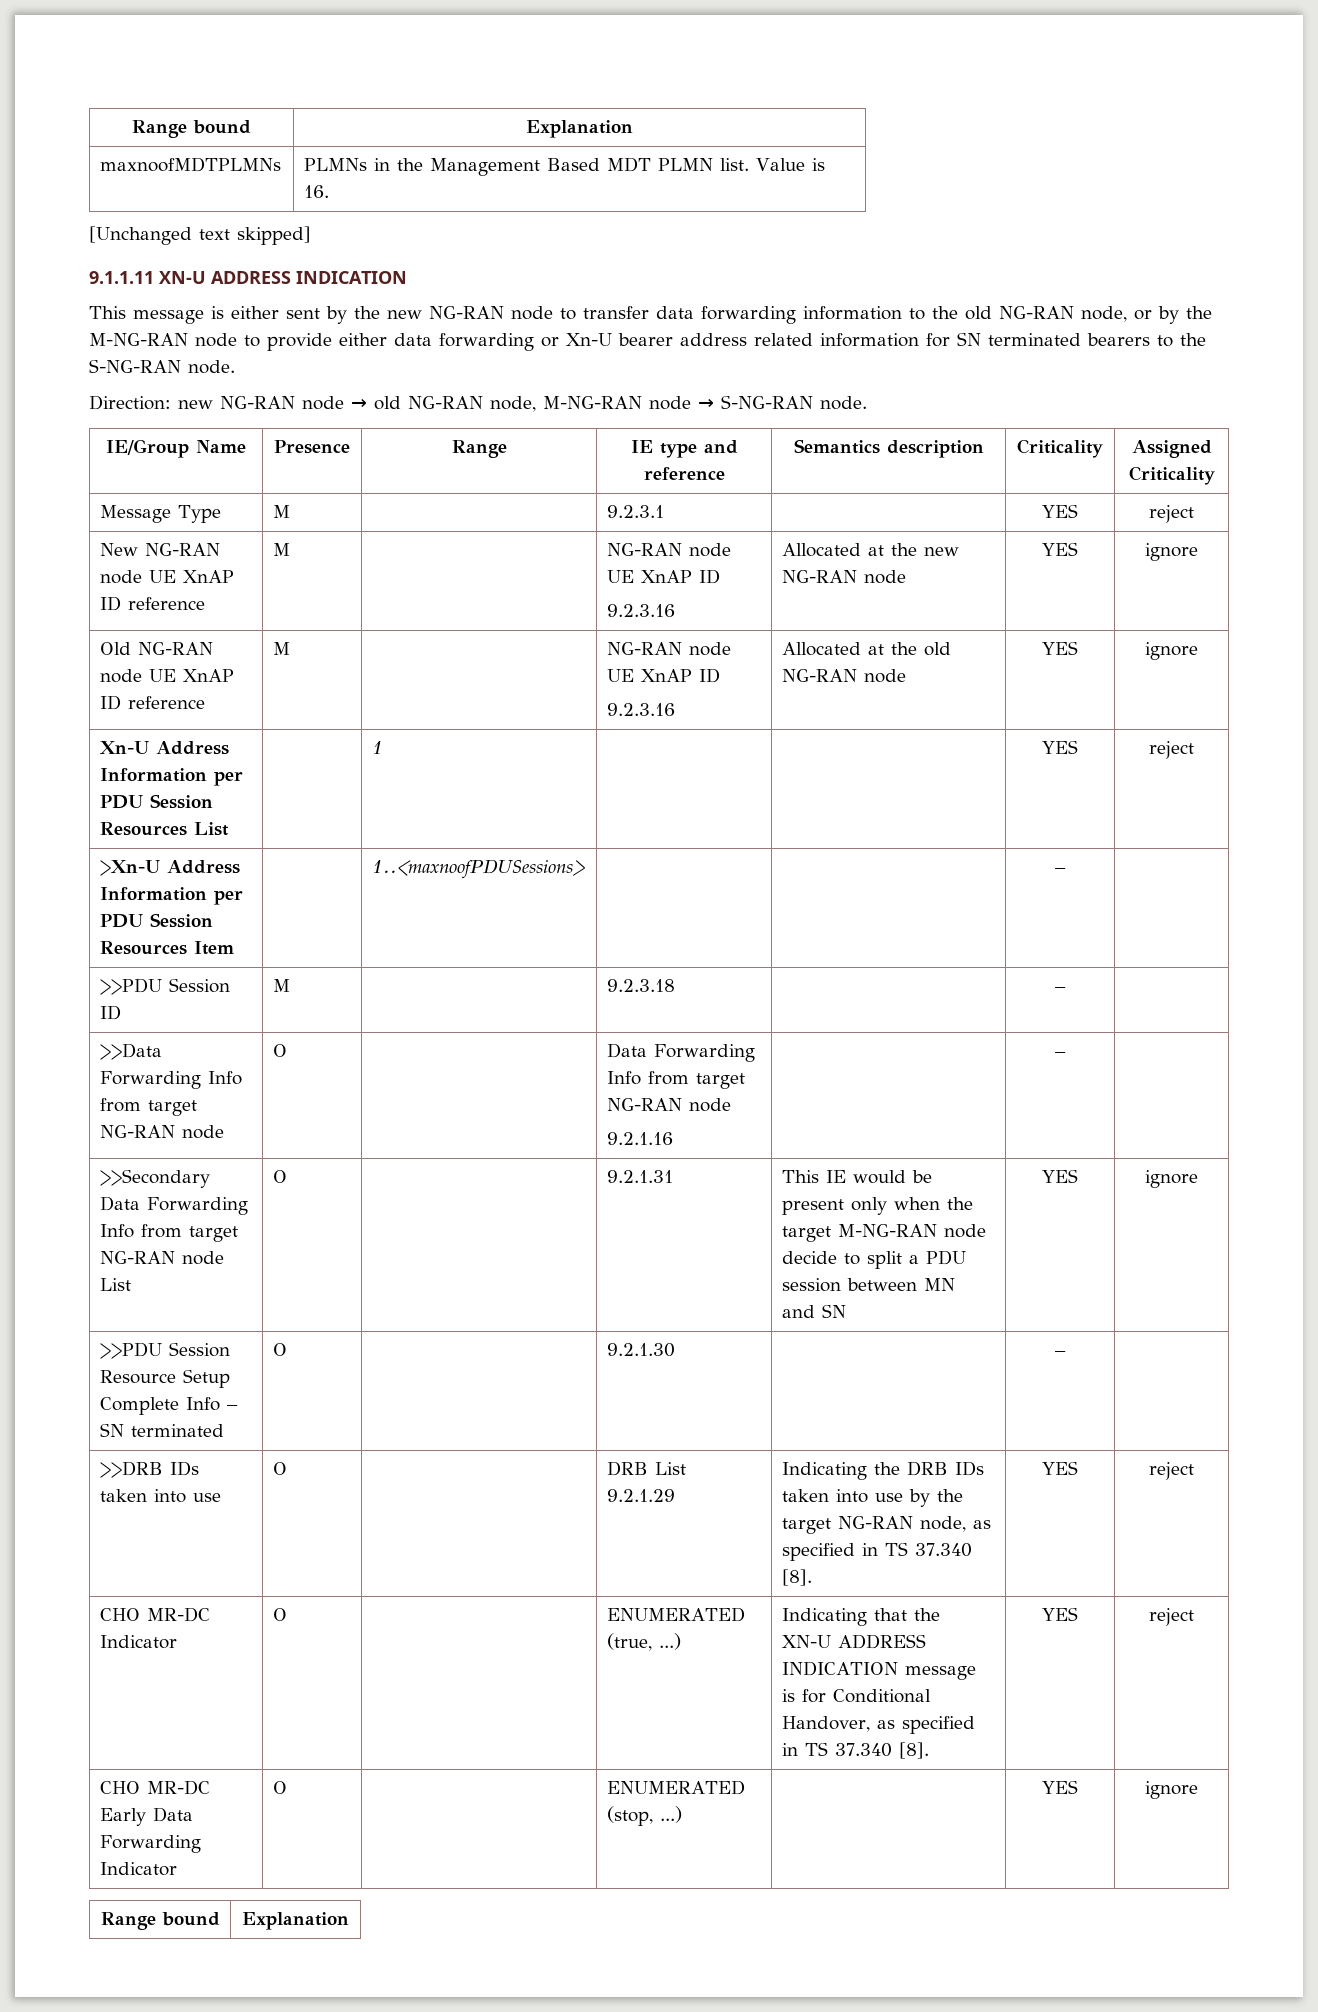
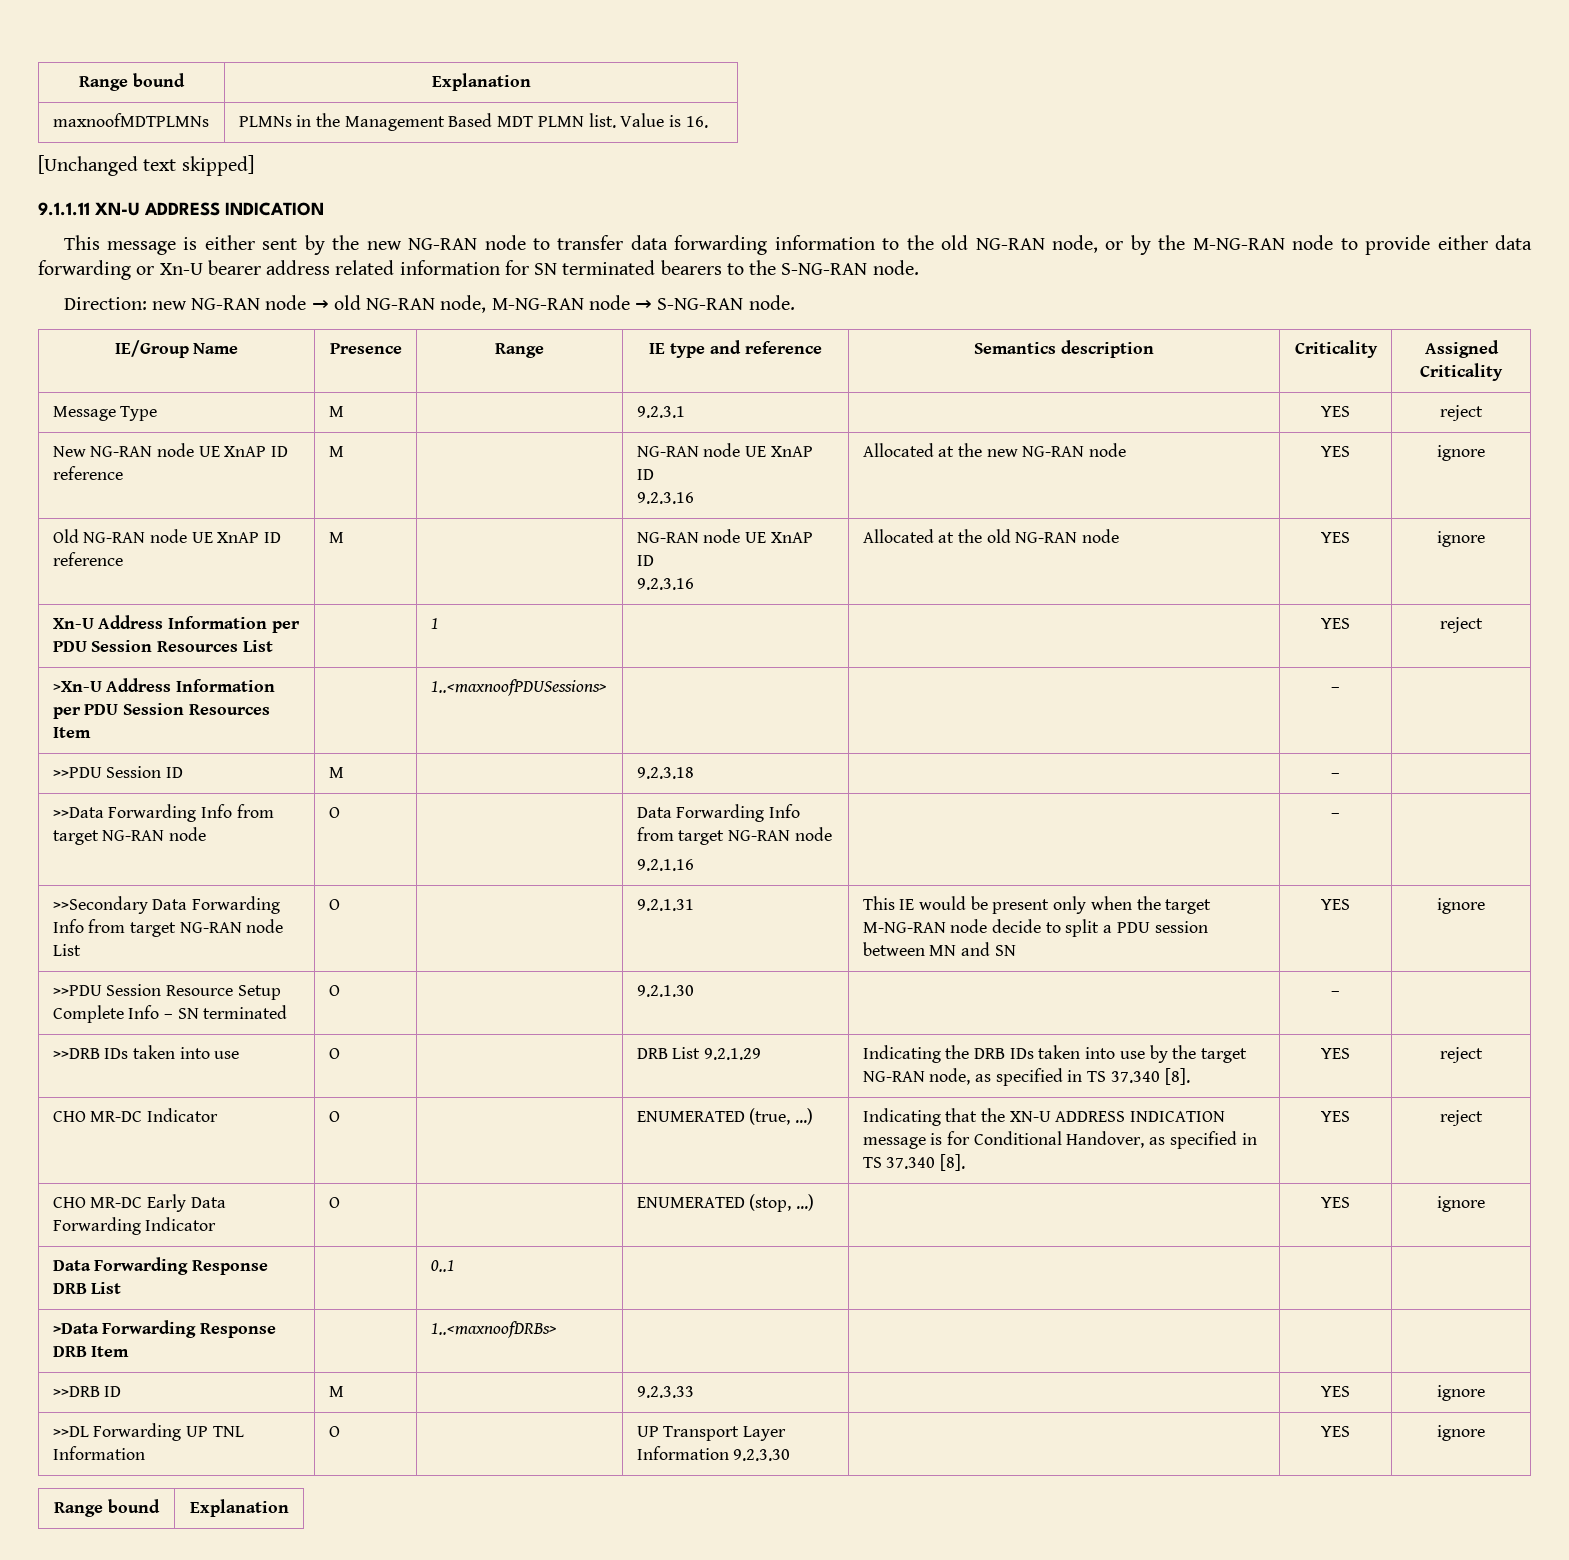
(1198, 1790) none -> [52,1257,269,1275] [52,1282,122,1294] [430,1260,455,1272] [52,1320,277,1338] [52,1346,130,1357] [430,1321,557,1338] [52,1386,122,1397] [328,1386,344,1397] [636,1386,694,1398] [1321,1386,1350,1397] [1437,1385,1485,1401] [52,1423,244,1441] [52,1446,145,1460] [328,1426,340,1437] [636,1426,787,1441] [636,1446,791,1461] [1321,1426,1350,1437] [1437,1425,1485,1441] // Data Forwarding Response DRB List | | 0..1 | | | | // >Data Forwarding Response DRB Item | | 1..<maxnoofDRBs> | | | | // >>DRB ID | M | | 9.2.3.33 | | YES | ignore // >>DL Forwarding UP TNL Information | O | | UP Transport Layer Information 9.2.3.30 | | YES | ignore

